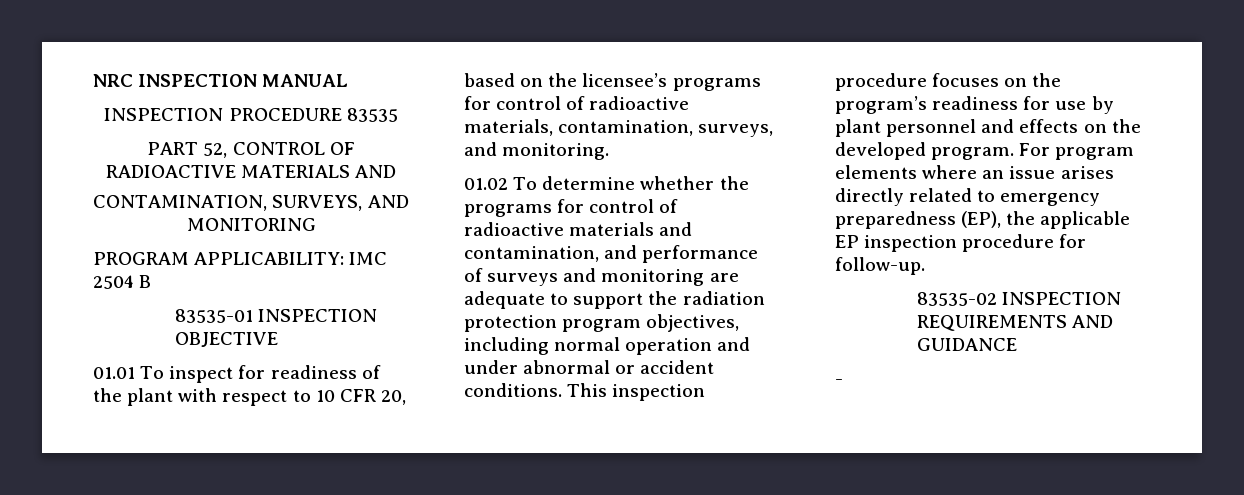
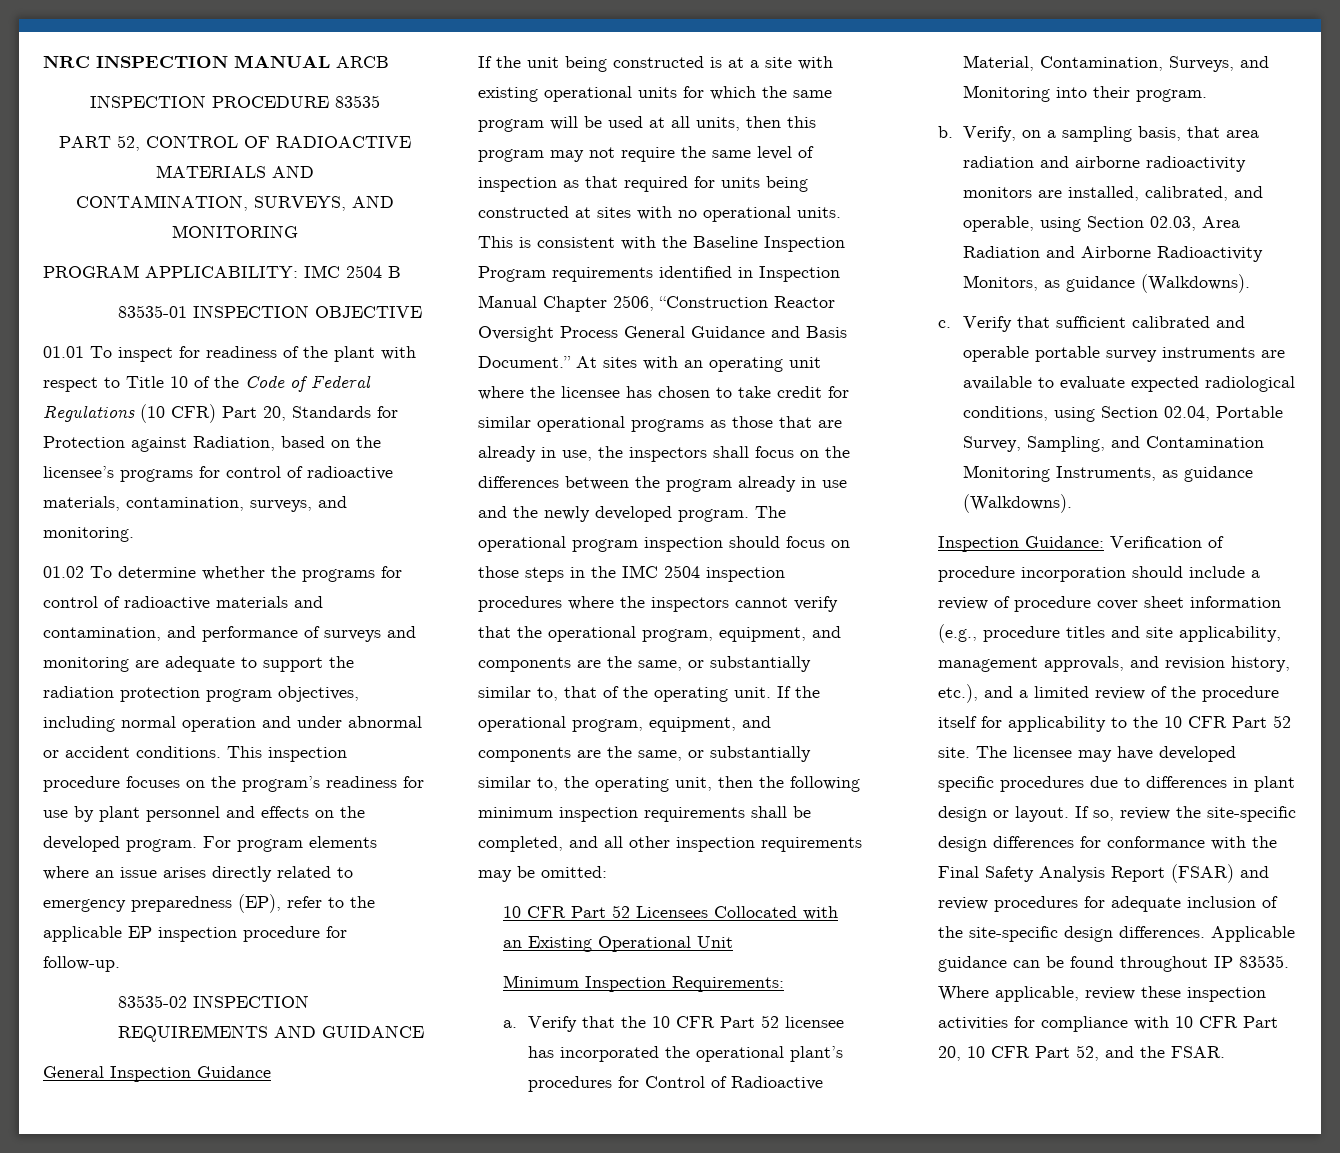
(349, 80) none -> [336,56,389,68] ARCB
[315,389,406,405] 10 CFR 20, -> [126,375,371,392] [43,404,398,423] [43,436,275,452] Title 10 of the Code of Federal Regulations (10 CFR) Part 20, Standards for Protection against Radiation,
(1002, 219) none -> [287,896,344,908] refer to
[835,379,843,385] - -> [43,1066,271,1082] [478,56,833,72] [478,86,832,102] [478,116,816,132] [478,146,814,162] [478,176,808,192] [478,206,841,222] [478,236,845,252] [478,266,840,282] [478,295,835,312] [478,326,847,342] [478,356,821,372] [478,386,849,400] [478,416,842,432] [478,446,850,462] [478,476,847,492] [478,506,786,522] [478,536,850,552] [478,565,785,582] [478,596,838,612] [478,626,841,642] [478,656,811,672] [478,686,820,702] [478,716,771,732] [478,746,811,762] [478,776,860,792] [478,806,811,822] [478,836,862,852] [478,866,607,882] [503,905,839,920] [503,936,734,952] [503,975,785,992] [503,1015,845,1032] [528,1046,844,1062] [528,1076,824,1092] [963,55,1270,72] [963,85,1208,102] [938,126,1260,142] [963,156,1247,172] [963,186,1264,201] [963,216,1241,232] [963,246,1264,262] [963,274,1251,293] [938,316,1246,332] [963,346,1286,362] [963,376,1296,392] [963,406,1284,422] [963,436,1265,452] [963,465,1254,482] [963,494,1073,513] [938,536,1225,552] [938,566,1261,582] [938,596,1282,612] [938,624,1282,643] [938,656,1291,672] [938,684,1280,703] [938,715,1292,732] [938,746,1237,762] [938,776,1296,792] [938,806,1297,822] [938,836,1278,852] [938,864,1270,883] [938,896,1279,912] [938,926,1296,942] [938,955,1290,972] [938,986,1267,1002] [938,1016,1279,1032] [938,1045,1226,1061] General Inspection Guidance // If the unit being constructed is at a site with existing operational units for which the same program will be used at all units, then this program may not require the same level of inspection as that required for units being constructed at sites with no operational units. This is consistent with the Baseline Inspection Program requirements identified in Inspection Manual Chapter 2506, “Construction Reactor Oversight Process General Guidance and Basis Document.” At sites with an operating unit where the licensee has chosen to take credit for similar operational programs as those that are already in use, the inspectors shall focus on the differences between the program already in use and the newly developed program. The operational program inspection should focus on those steps in the IMC 2504 inspection procedures where the inspectors cannot verify that the operational program, equipment, and components are the same, or substantially similar to, that of the operating unit. If the operational program, equipment, and components are the same, or substantially similar to, the operating unit, then the following minimum inspection requirements shall be completed, and all other inspection requirements may be omitted: // 10 CFR Part 52 Licensees Collocated with an Existing Operational Unit // Minimum Inspection Requirements: // a. Verify that the 10 CFR Part 52 licensee has incorporated the operational plant’s procedures for Control of Radioactive Material, Contamination, Surveys, and Monitoring into their program. // b. Verify, on a sampling basis, that area radiation and airborne radioactivity monitors are installed, calibrated, and operable, using Section 02.03, Area Radiation and Airborne Radioactivity Monitors, as guidance (Walkdowns). // c. Verify that sufficient calibrated and operable portable survey instruments are available to evaluate expected radiological conditions, using Section 02.04, Portable Survey, Sampling, and Contamination Monitoring Instruments, as guidance (Walkdowns). // Inspection Guidance: Verification of procedure incorporation should include a review of procedure cover sheet information (e.g., procedure titles and site applicability, management approvals, and revision history, etc.), and a limited review of the procedure itself for applicability to the 10 CFR Part 52 site. The licensee may have developed specific procedures due to differences in plant design or layout. If so, review the site-specific design differences for conformance with the Final Safety Analysis Report (FSAR) and review procedures for adequate inclusion of the site-specific design differences. Applicable guidance can be found throughout IP 83535. Where applicable, review these inspection activities for compliance with 10 CFR Part 20, 10 CFR Part 52, and the FSAR.

